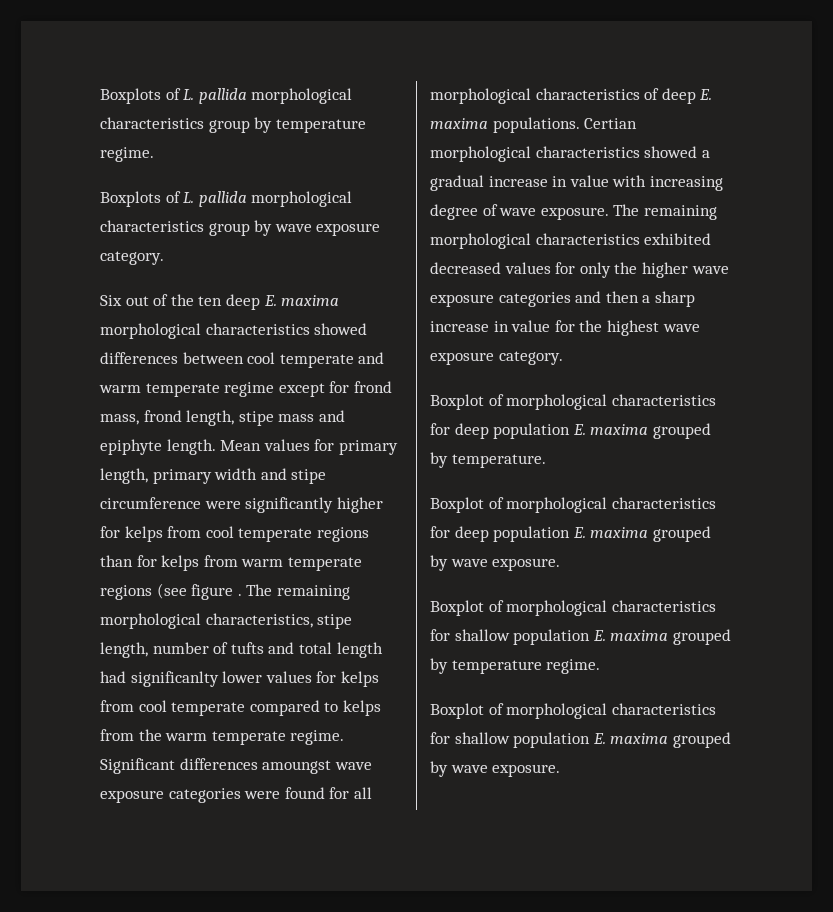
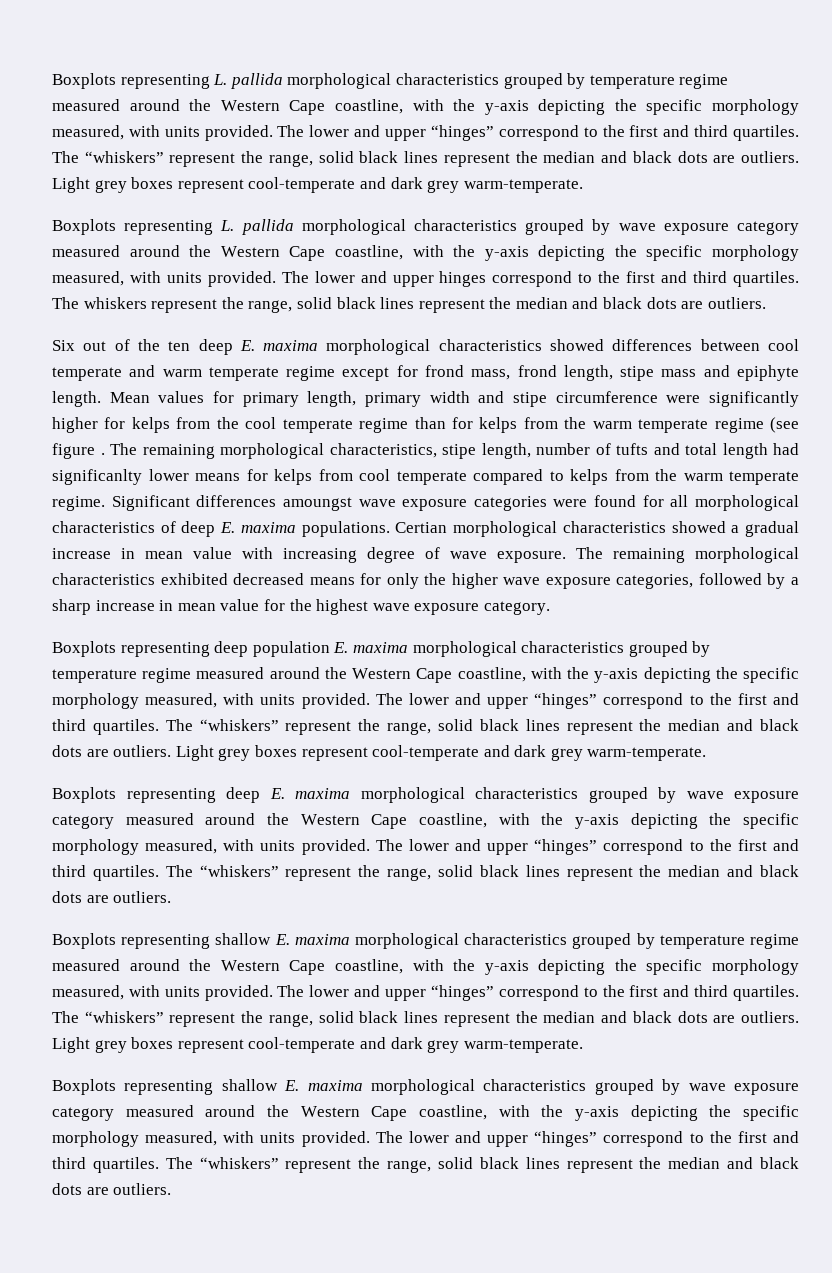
[100,88,353,104] [100,117,366,133] [100,147,154,162] [100,191,353,207] [100,220,381,236] [100,251,164,265] Boxplots of L. pallida morphological characteristics group by temperature regime. // Boxplots of L. pallida morphological characteristics group by wave exposure category. -> [52,73,729,89] [52,99,799,115] [52,125,799,141] [52,151,800,167] [52,177,583,193] [52,219,800,235] [52,245,799,261] [52,271,799,287] [52,297,766,313] Boxplots representing L. pallida morphological characteristics grouped by temperature regime measured around the Western Cape coastline, with the y-axis depicting the specific morphology measured, with units provided. The lower and upper “hinges” correspond to the first and third quartiles. The “whiskers” represent the range, solid black lines represent the median and black dots are outliers. Light grey boxes represent cool-temperate and dark grey warm-temperate. // Boxplots representing L. pallida morphological characteristics grouped by wave exposure category measured around the Western Cape coastline, with the y-axis depicting the specific morphology measured, with units provided. The lower and upper hinges correspond to the first and third quartiles. The whiskers represent the range, solid black lines represent the median and black dots are outliers.
[205,526,369,542] cool temperate regions -> [216,417,409,433] the cool temperate regime
[241,557,362,571] [100,585,152,600] warm temperate regions -> [564,417,764,433] the warm temperate regime
[265,671,312,683] values -> [195,473,240,481] means
(568, 181) none -> [145,551,183,559] mean
[504,262,551,274] values -> [309,577,355,585] means
[498,291,639,307] categories and then -> [616,573,786,589] categories, followed by
(509, 326) none -> [177,603,216,611] mean
[430,394,716,410] [430,423,711,439] [430,452,546,468] [430,497,716,513] [430,526,711,542] [430,555,561,571] [430,600,716,616] [430,629,731,645] [430,658,601,674] [430,703,716,719] [430,732,731,748] [430,761,561,777] Boxplot of morphological characteristics for deep population E. maxima grouped by temperature. // Boxplot of morphological characteristics for deep population E. maxima grouped by wave exposure. // Boxplot of morphological characteristics for shallow population E. maxima grouped by temperature regime. // Boxplot of morphological characteristics for shallow population E. maxima grouped by wave exposure. -> [52,641,711,657] [52,667,799,683] [52,693,799,709] [52,719,799,735] [52,745,707,761] [52,787,799,803] [52,813,799,829] [52,839,799,855] [52,865,799,881] [52,891,172,903] [52,933,800,949] [52,959,799,975] [52,985,799,1001] [52,1011,800,1027] [52,1037,583,1053] [52,1079,799,1095] [52,1105,799,1121] [52,1131,799,1147] [52,1157,799,1173] [52,1183,172,1195] Boxplots representing deep population E. maxima morphological characteristics grouped by temperature regime measured around the Western Cape coastline, with the y-axis depicting the specific morphology measured, with units provided. The lower and upper “hinges” correspond to the first and third quartiles. The “whiskers” represent the range, solid black lines represent the median and black dots are outliers. Light grey boxes represent cool-temperate and dark grey warm-temperate. // Boxplots representing deep E. maxima morphological characteristics grouped by wave exposure category measured around the Western Cape coastline, with the y-axis depicting the specific morphology measured, with units provided. The lower and upper “hinges” correspond to the first and third quartiles. The “whiskers” represent the range, solid black lines represent the median and black dots are outliers. // Boxplots representing shallow E. maxima morphological characteristics grouped by temperature regime measured around the Western Cape coastline, with the y-axis depicting the specific morphology measured, with units provided. The lower and upper “hinges” correspond to the first and third quartiles. The “whiskers” represent the range, solid black lines represent the median and black dots are outliers. Light grey boxes represent cool-temperate and dark grey warm-temperate. // Boxplots representing shallow E. maxima morphological characteristics grouped by wave exposure category measured around the Western Cape coastline, with the y-axis depicting the specific morphology measured, with units provided. The lower and upper “hinges” correspond to the first and third quartiles. The “whiskers” represent the range, solid black lines represent the median and black dots are outliers.

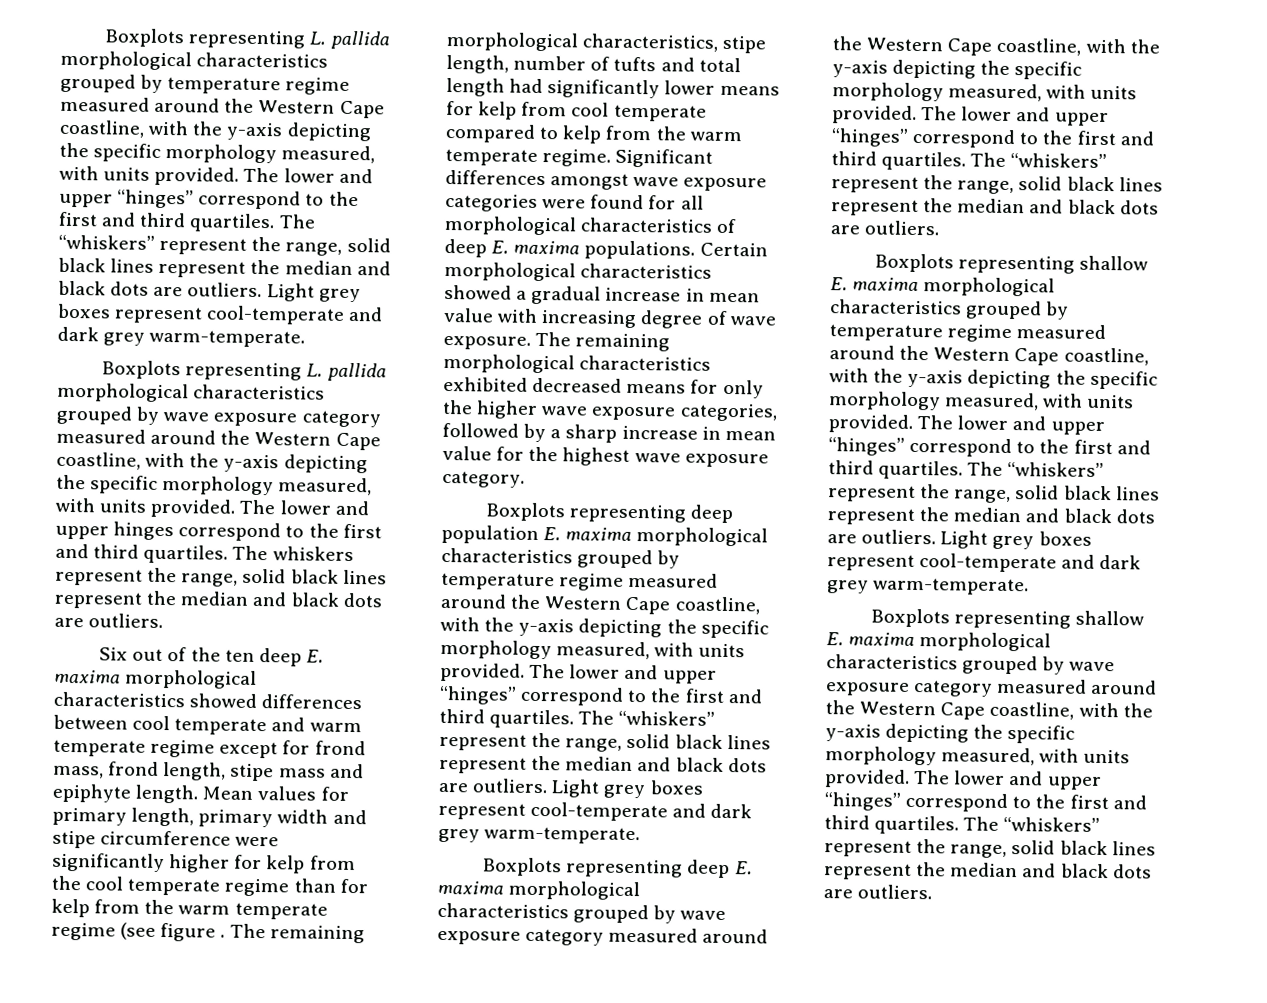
[131,417,170,433] kelps -> [266,855,306,874] kelp
[479,417,518,433] kelps -> [51,898,90,918] kelp
[52,469,142,485] significanlty -> [547,79,661,99] significantly
[274,469,312,485] kelps -> [478,101,518,120] kelp
[570,469,608,485] kelps -> [562,125,602,144] kelp
[282,497,352,511] amoungst -> [550,173,630,190] amongst
[395,522,448,533] Certian -> [699,242,768,257] Certain

